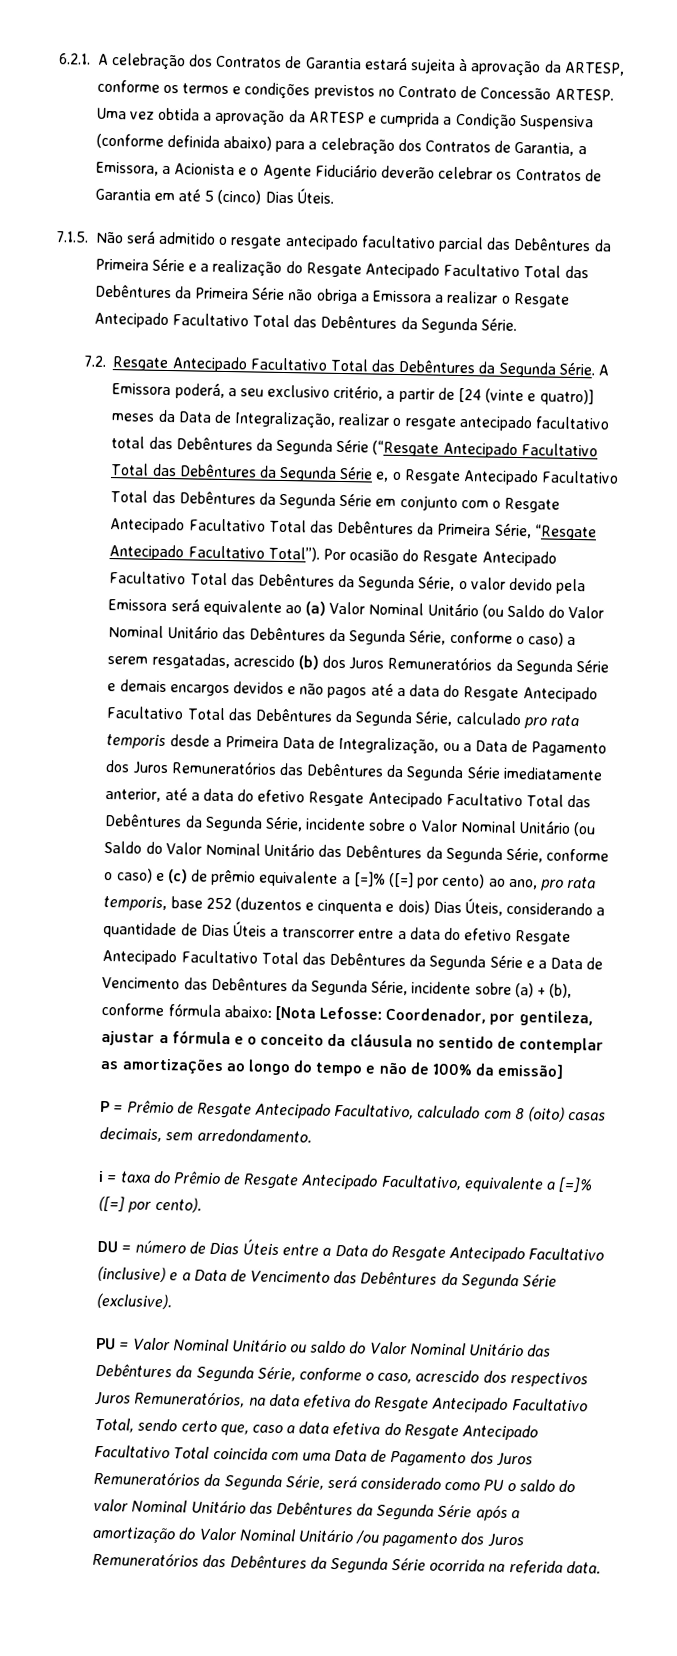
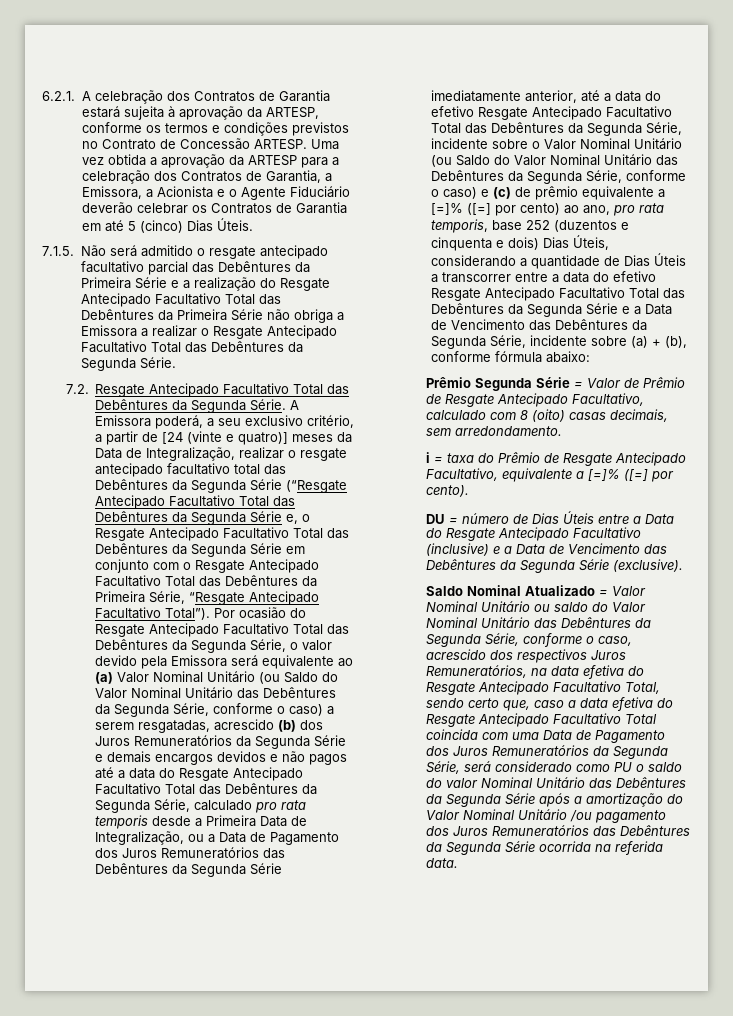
[368,111,594,131] [95,133,273,151] e cumprida a Condição Suspensiva (conforme definida abaixo) -> (297, 160) none
[274,1005,593,1027] [101,1030,605,1054] [100,1057,564,1079] [100,1100,124,1113] [Nota Lefosse: Coordenador, por gentileza, ajustar a fórmula e o conceito da cláusula no sentido de contemplar as amortizações ao longo do tempo e não de 100% da emissão] // P = -> [425,377,639,391] // Prêmio Segunda Série = Valor de
[96,1337,117,1350] PU -> [425,585,595,596] Saldo Nominal Atualizado

